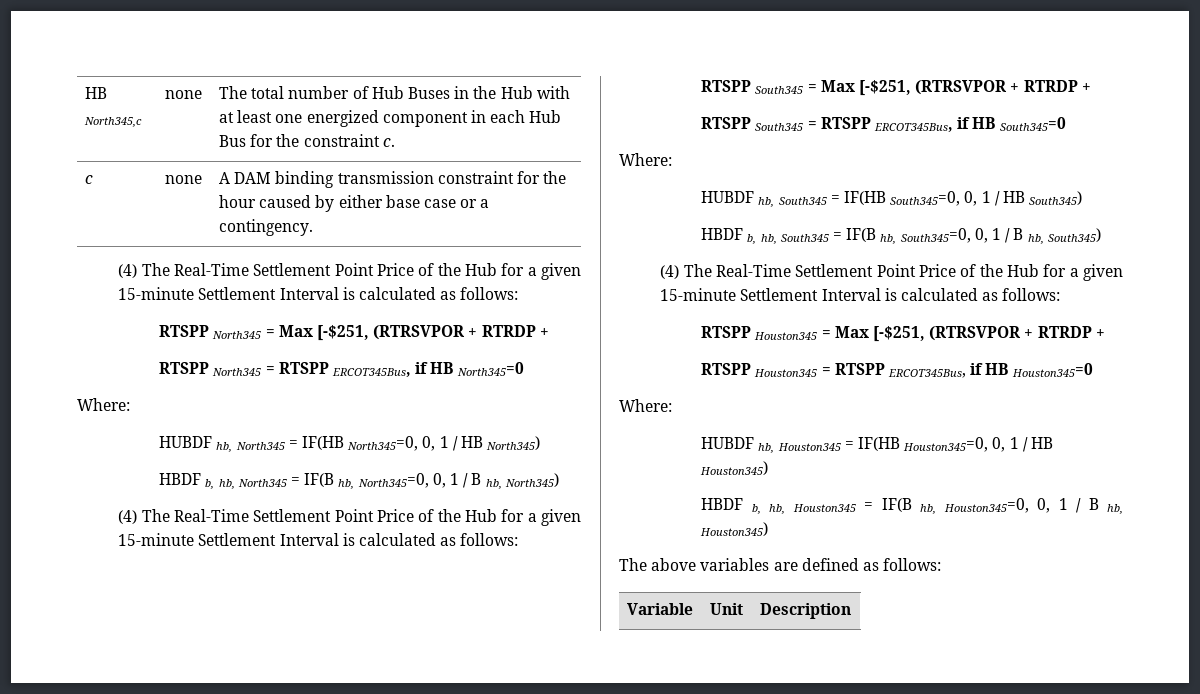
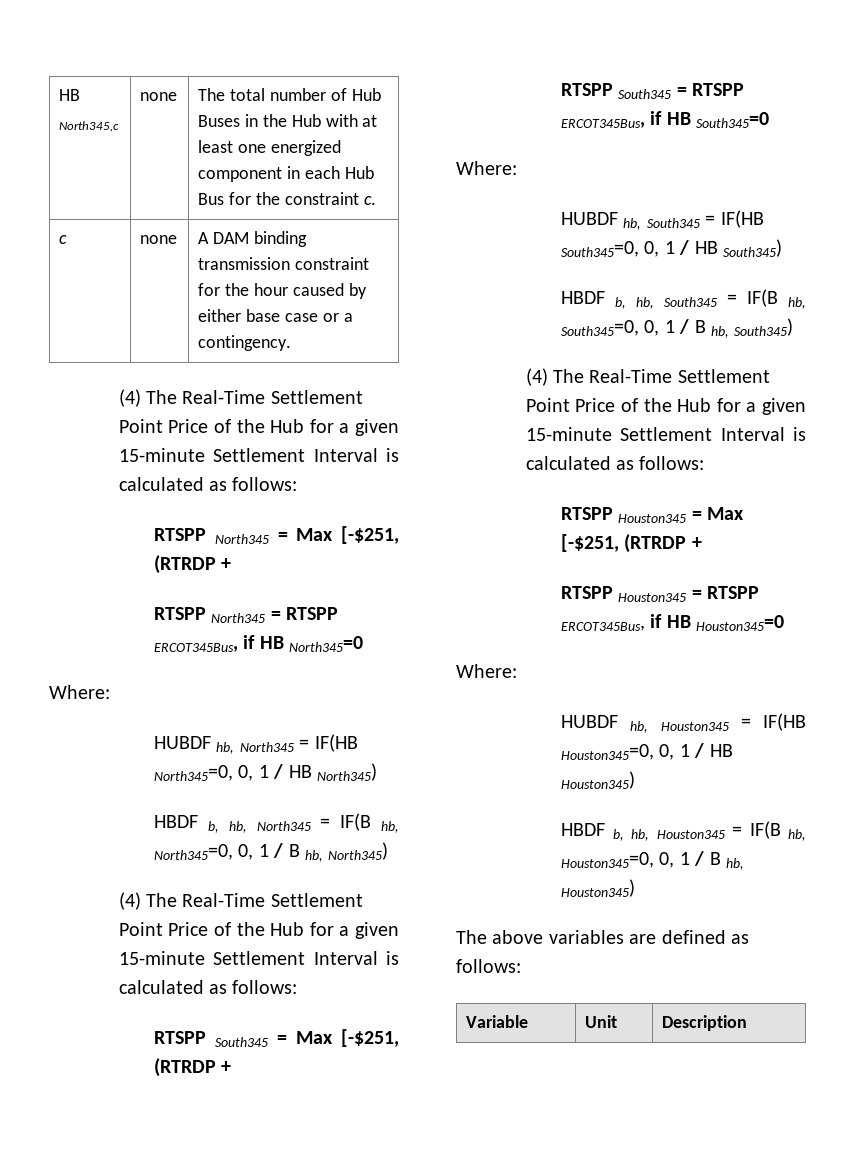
[373,325,536,340] (RTRSVPOR + RTRDP -> [154,555,216,574] (RTRDP
[915,80,1078,95] (RTRSVPOR + RTRDP -> [154,1058,216,1077] (RTRDP
[929,326,1092,341] (RTRSVPOR + RTRDP -> [624,534,687,553] (RTRDP

